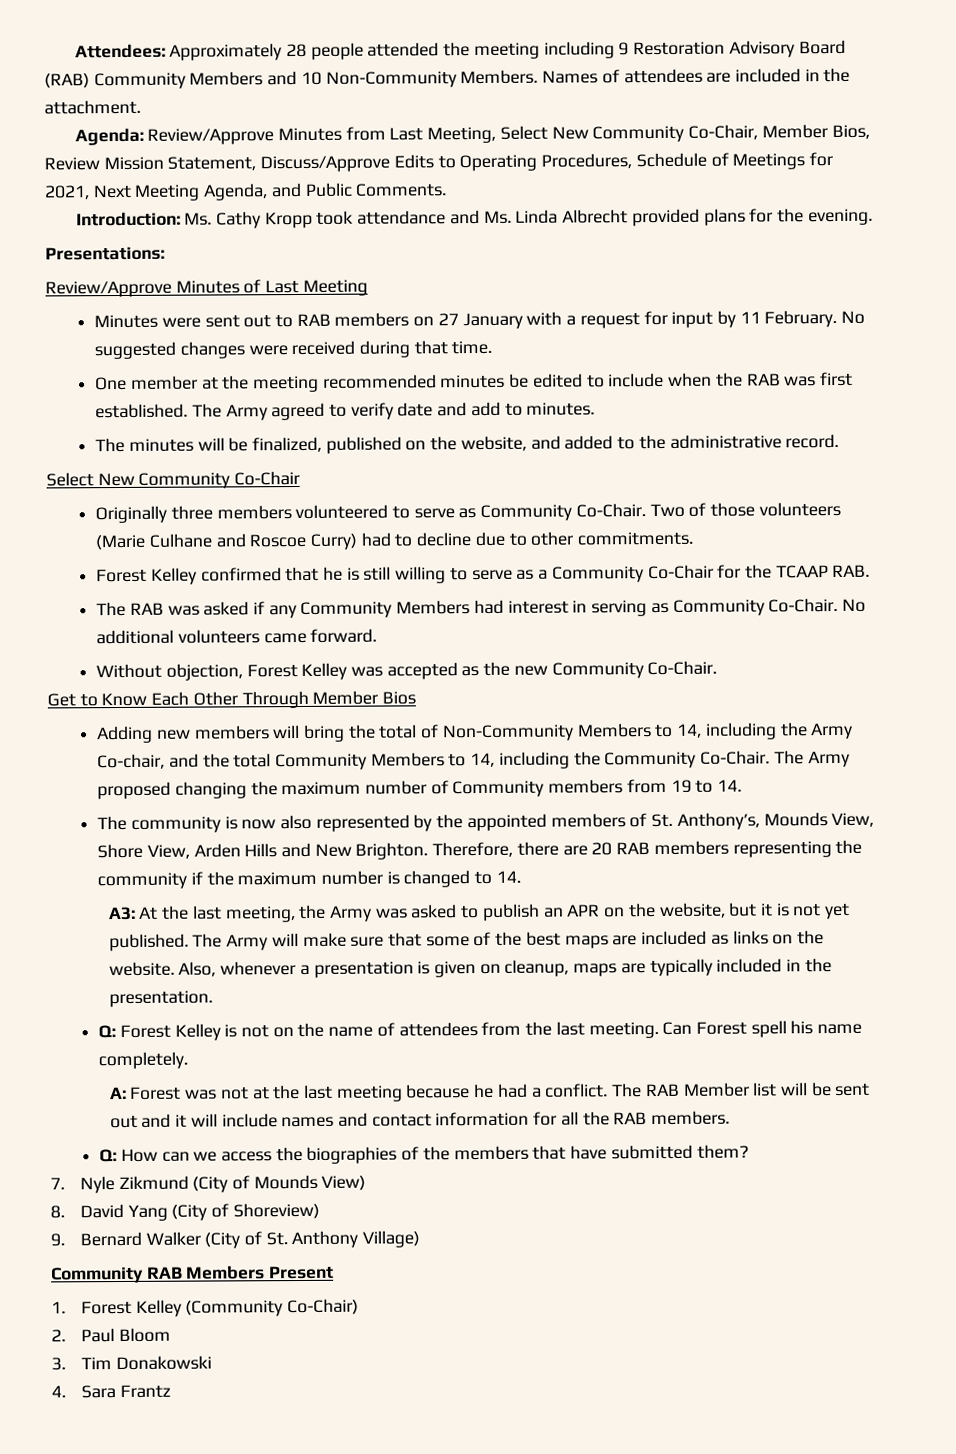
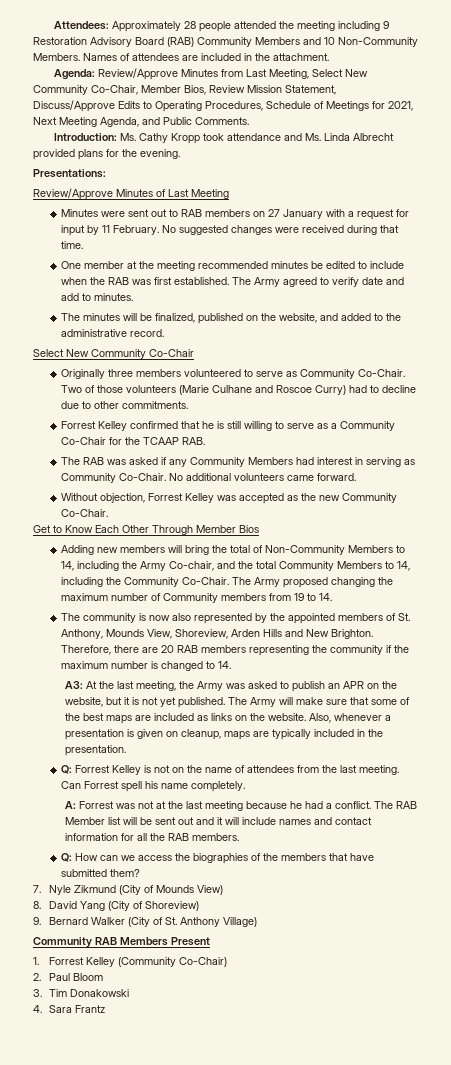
[96,568,148,583] Forest -> [61,421,97,429] Forrest
[246,664,298,678] Forest -> [148,493,184,501] Forrest
[676,812,760,830] Anthony’s, -> [61,629,104,639] Anthony,
[97,843,190,859] Shore View, -> [175,629,229,639] Shoreview,
[119,1024,171,1039] Forest -> [75,765,111,773] Forrest
[695,1021,747,1035] Forest -> [84,781,120,789] Forrest
[130,1086,182,1100] Forest -> [79,801,115,809] Forrest
[80,1300,132,1315] Forest -> [49,957,85,965] Forrest

